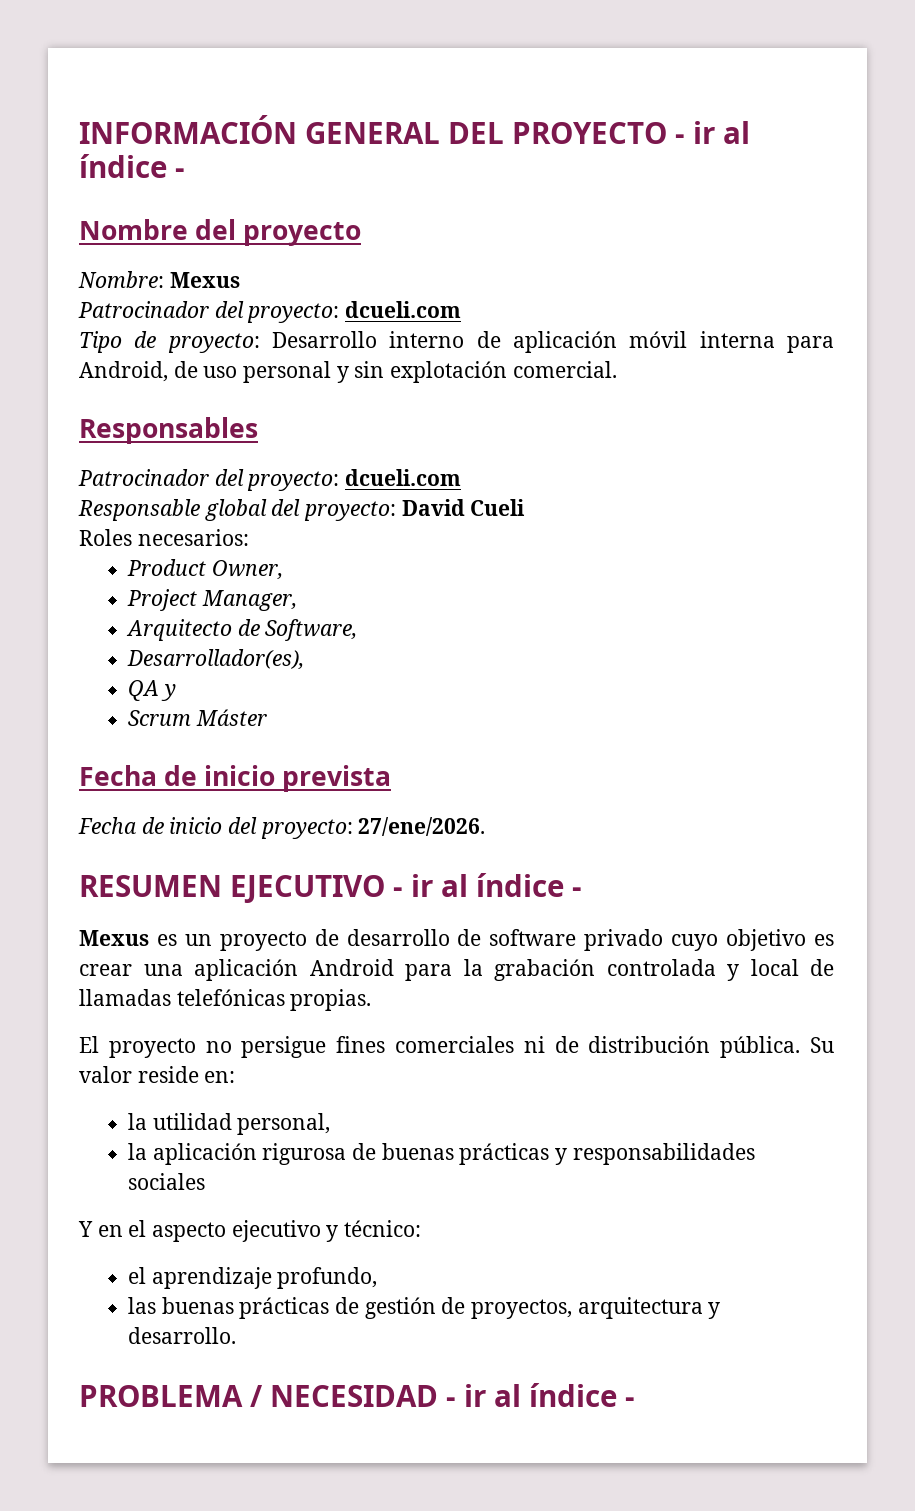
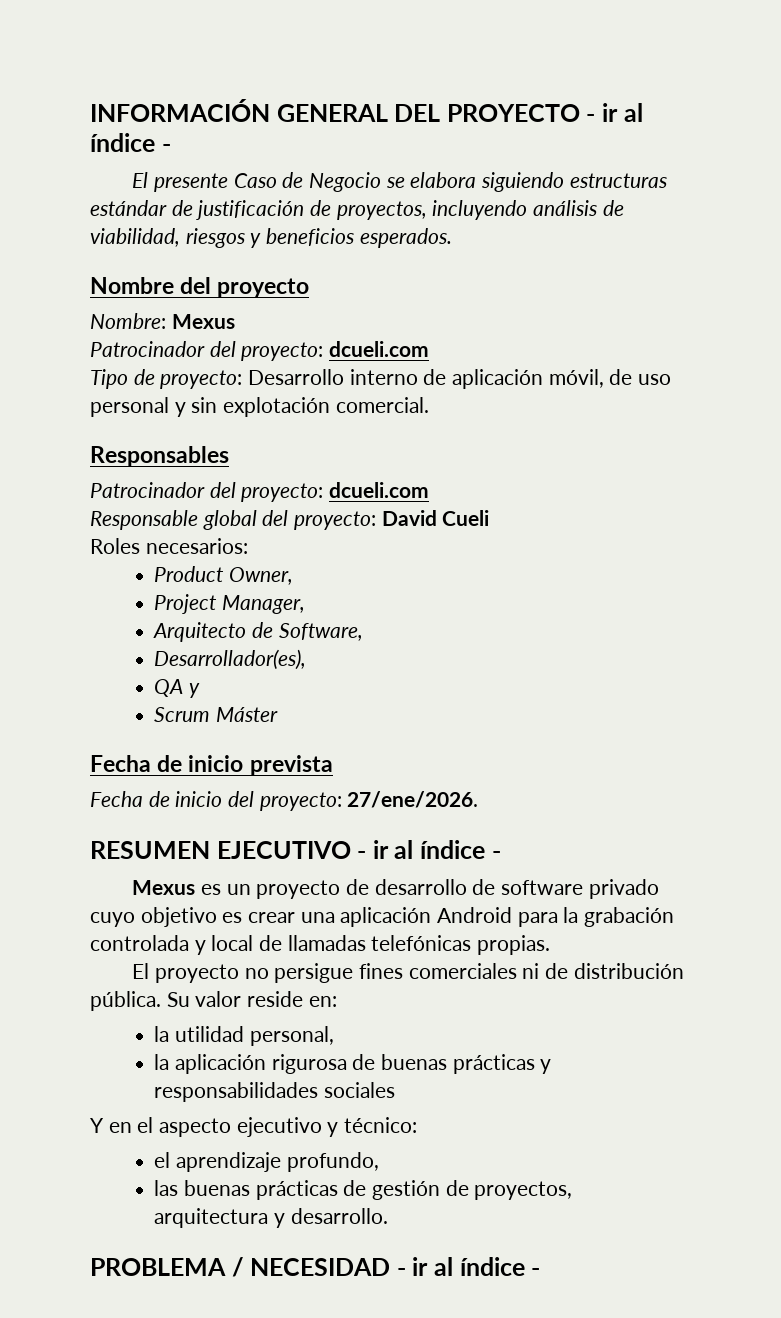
(185, 173) none -> [132,172,667,192] [90,200,624,220] [90,228,452,248] // El presente Caso de Negocio se elabora siguiendo estructuras estándar de justificación de proyectos, incluyendo análisis de viabilidad, riesgos y beneficios esperados.
[629,331,835,353] [79,361,168,382] móvil interna para Android, -> [548,369,604,388] móvil,

